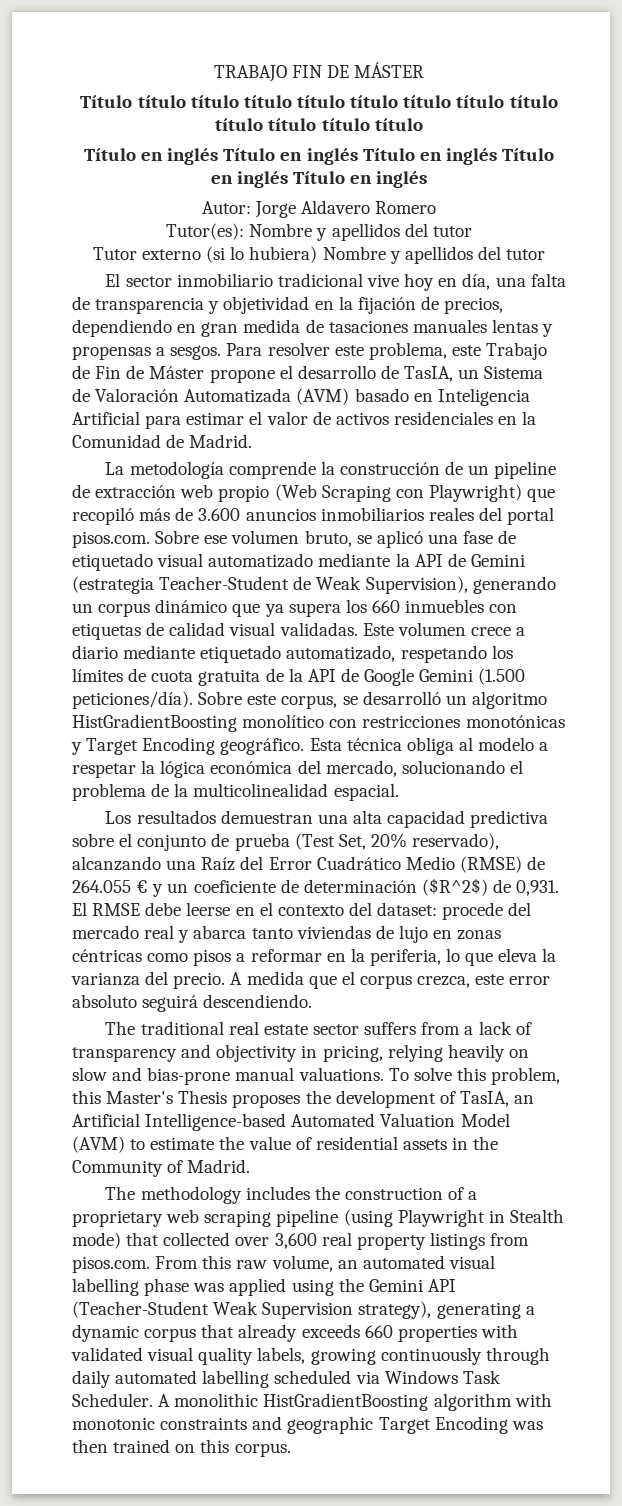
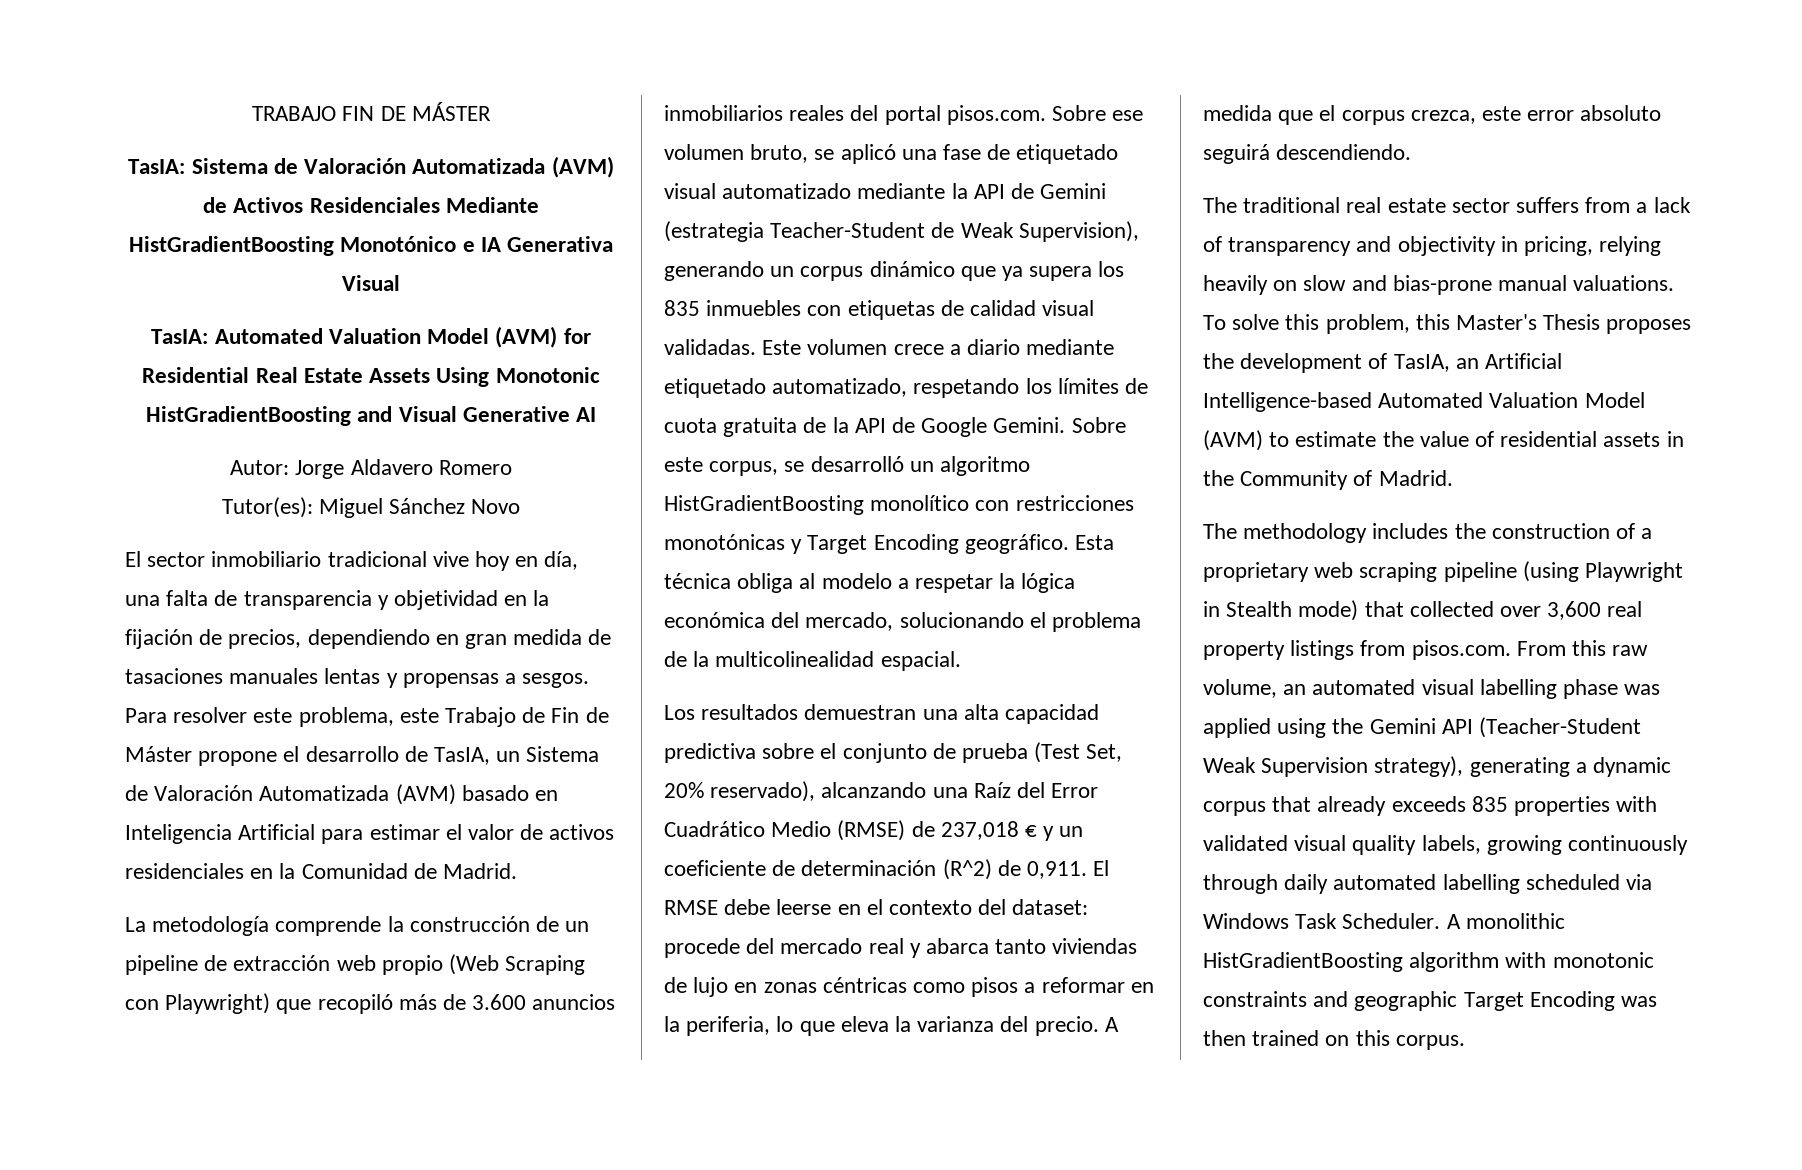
[80,95,558,108] [215,118,423,131] [83,148,555,165] [210,171,428,188] Título título título título título título título título título título título título título // Título en inglés Título en inglés Título en inglés Título en inglés Título en inglés -> [128,156,614,178] [203,197,539,213] [129,236,613,256] [342,275,400,291] [151,326,591,348] [142,367,600,387] [146,406,596,426] TasIA: Sistema de Valoración Automatizada (AVM) de Activos Residenciales Mediante HistGradientBoosting Monotónico e IA Generativa Visual // TasIA: Automated Valuation Model (AVM) for Residential Real Estate Assets Using Monotonic HistGradientBoosting and Visual Generative AI
[249,223,472,241] [92,246,546,264] Nombre y apellidos del tutor // Tutor externo (si lo hubiera) Nombre y apellidos del tutor -> [318,498,521,518] Miguel Sánchez Novo
[371,600,400,613] 660 -> [664,300,700,316] 835
[419,668,526,685] [72,691,193,709] Gemini (1.500 peticiones/día). -> [993,417,1066,433] Gemini.
[72,880,131,893] 264.055 -> [940,821,1019,840] 237,018
[421,878,560,896] ($R^2$) de 0,931. -> [942,859,1088,880] (R^2) de 0,911.
[364,1325,393,1338] 660 -> [1471,796,1508,812] 835

